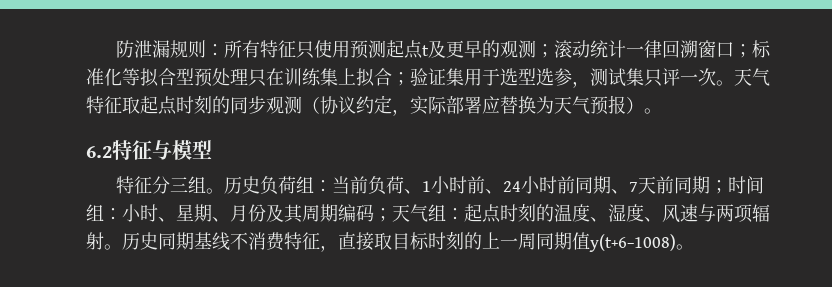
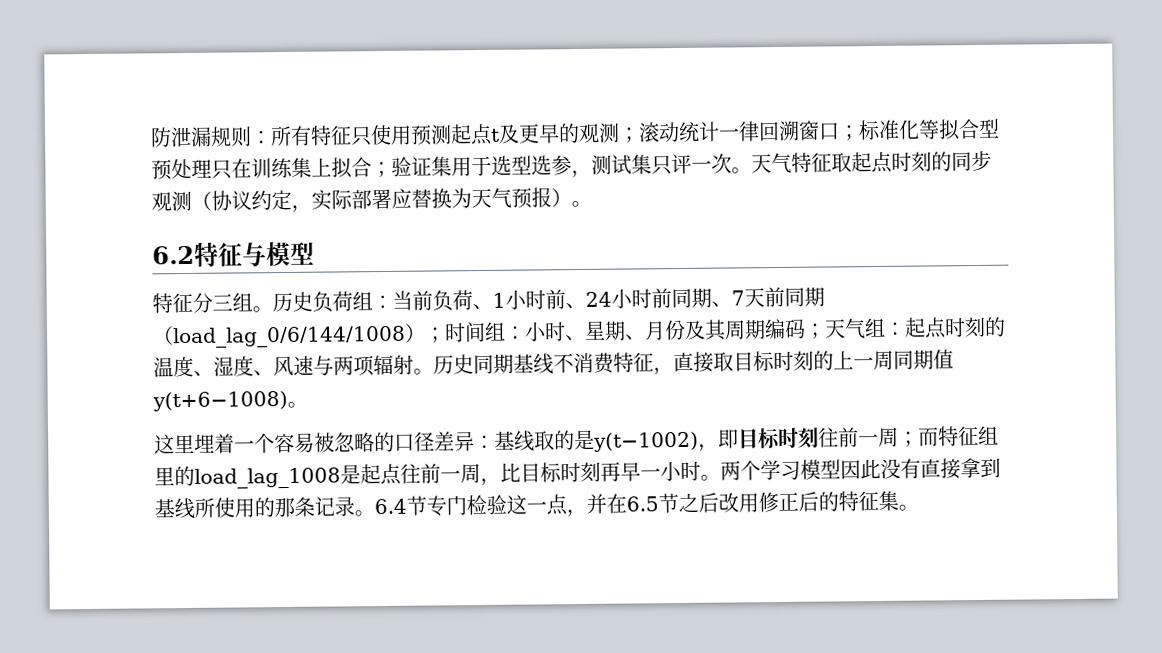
(711, 185) none -> [152,323,426,349] （load_lag_0/6/144/1008）
(694, 247) none -> [154,425,999,455] [154,457,1001,489] [154,490,919,520] // 这里埋着一个容易被忽略的口径差异：基线取的是y(t−1002)，即目标时刻往前一周；而特征组里的load_lag_1008是起点往前一周，比目标时刻再早一小时。两个学习模型因此没有直接拿到基线所使用的那条记录。6.4节专门检验这一点，并在6.5节之后改用修正后的特征集。

